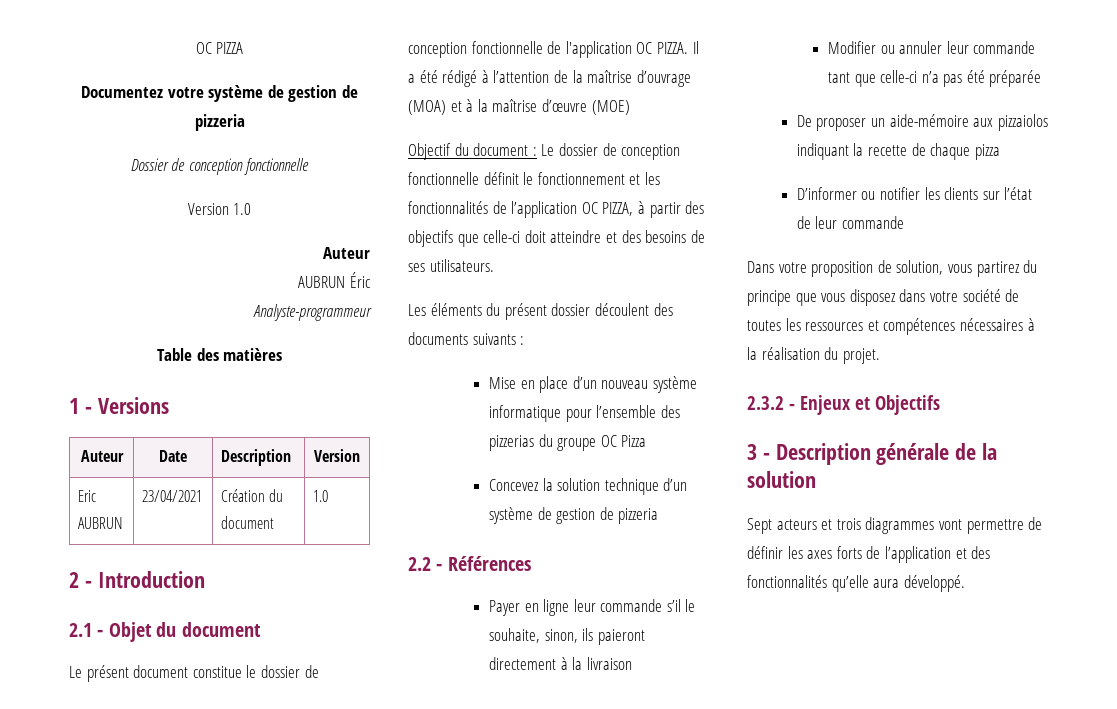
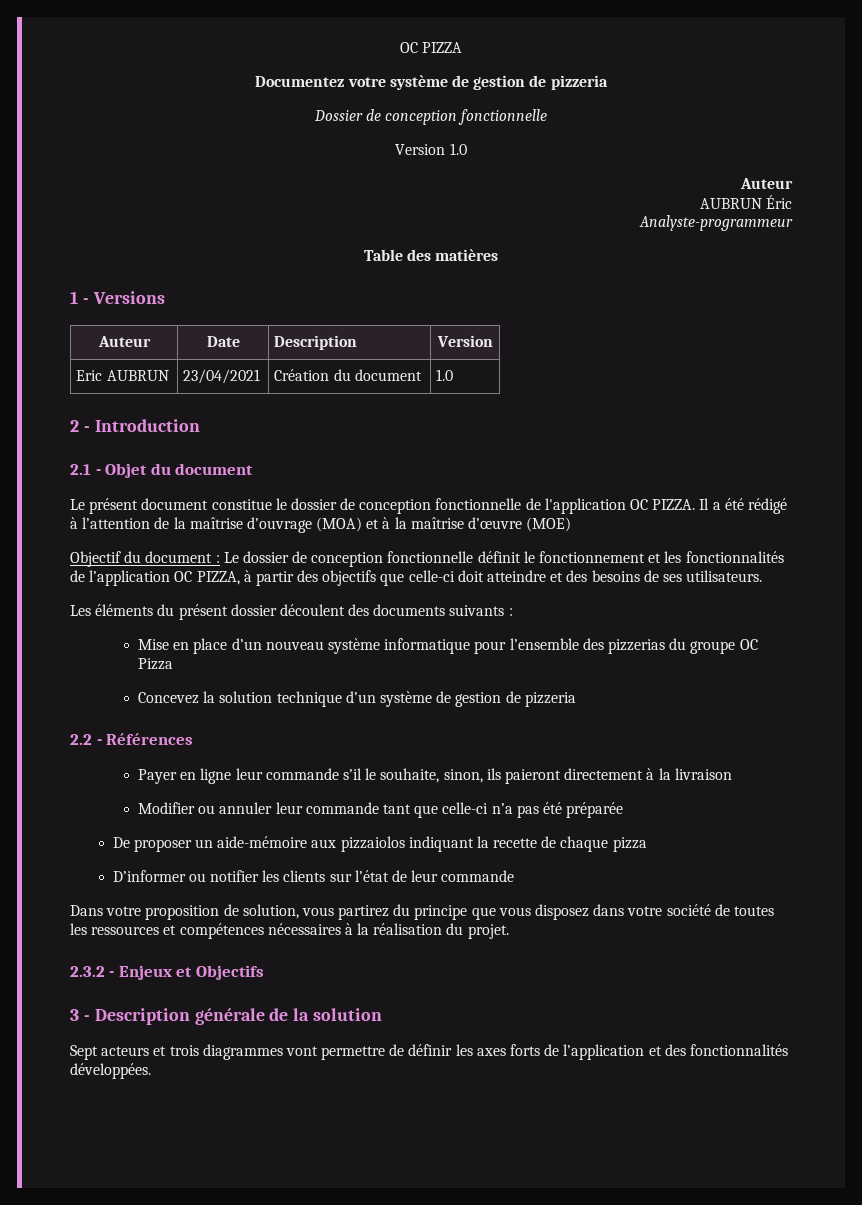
[831,575,965,592] qu’elle aura développé. -> [70,1063,151,1079] développées.

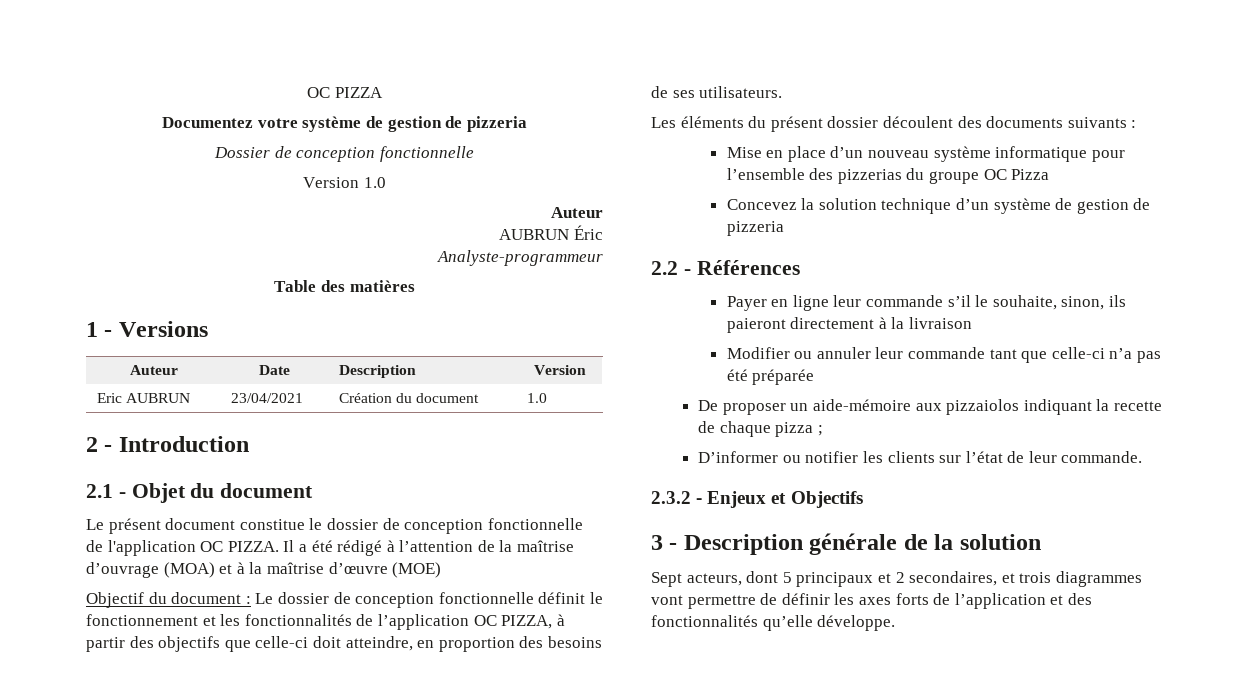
[487,570,564,582] atteindre et -> [345,636,515,652] atteindre, en proportion
(647, 844) none -> [817,425,823,436] ;
[441,870,515,882] [70,904,774,920] [70,923,509,939] commande // Dans votre proposition de solution, vous partirez du principe que vous disposez dans votre société de toutes les ressources et compétences nécessaires à la réalisation du projet. -> [1061,451,1143,463] commande.
[101,1046,150,1056] acteurs -> [686,571,998,587] acteurs, dont 5 principaux et 2 secondaires,
[70,1063,151,1079] développées. -> [762,615,896,631] qu’elle développe.

